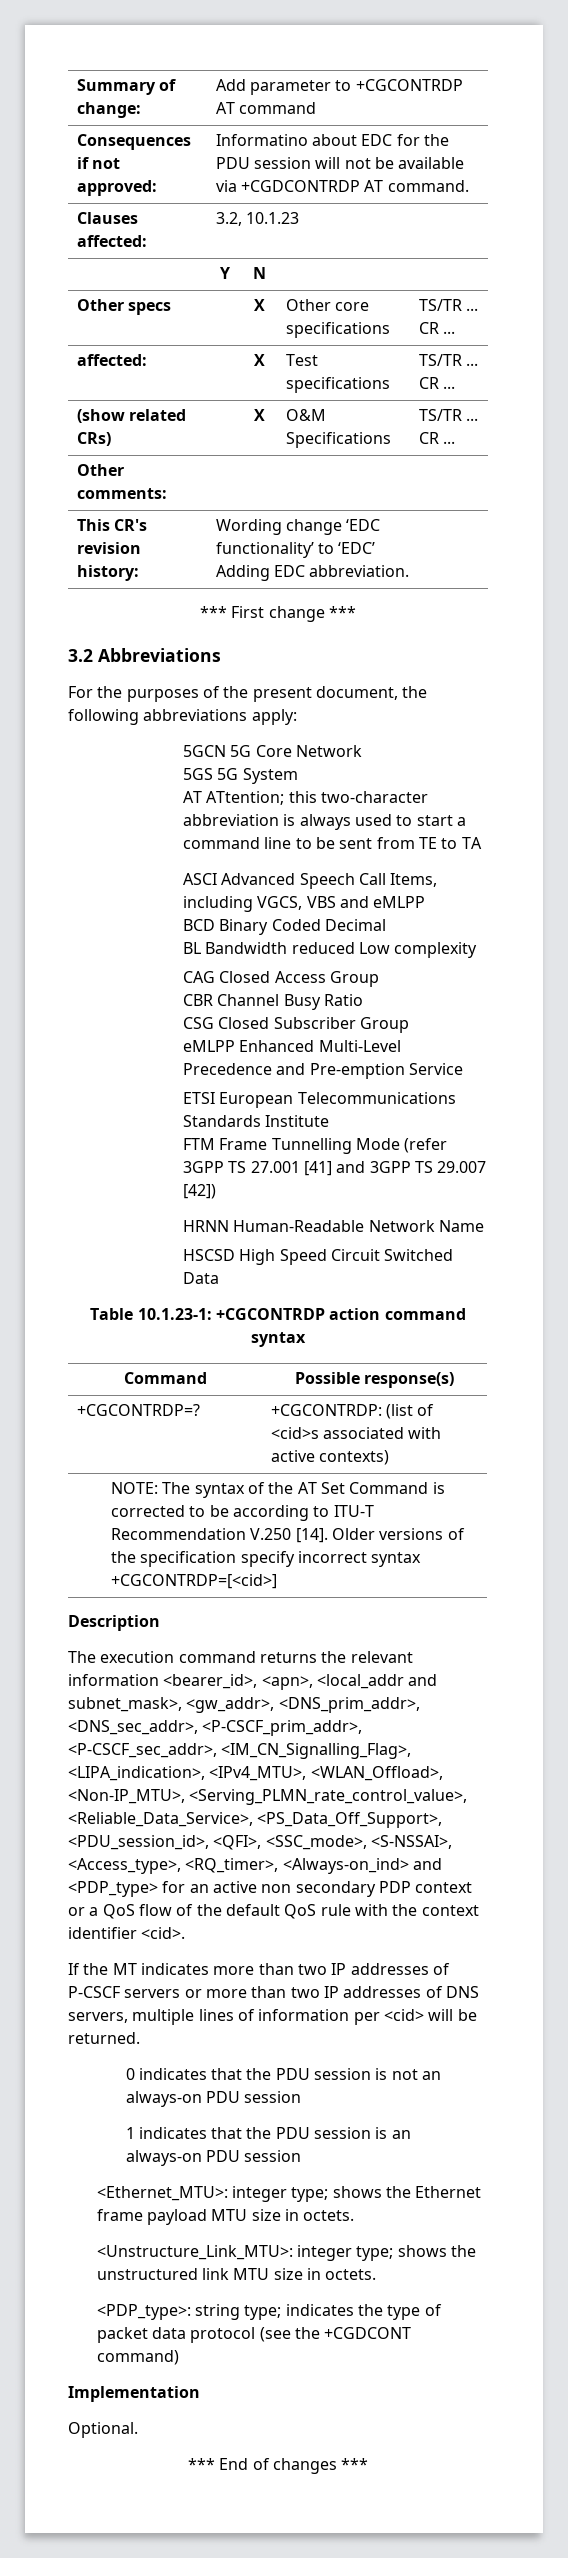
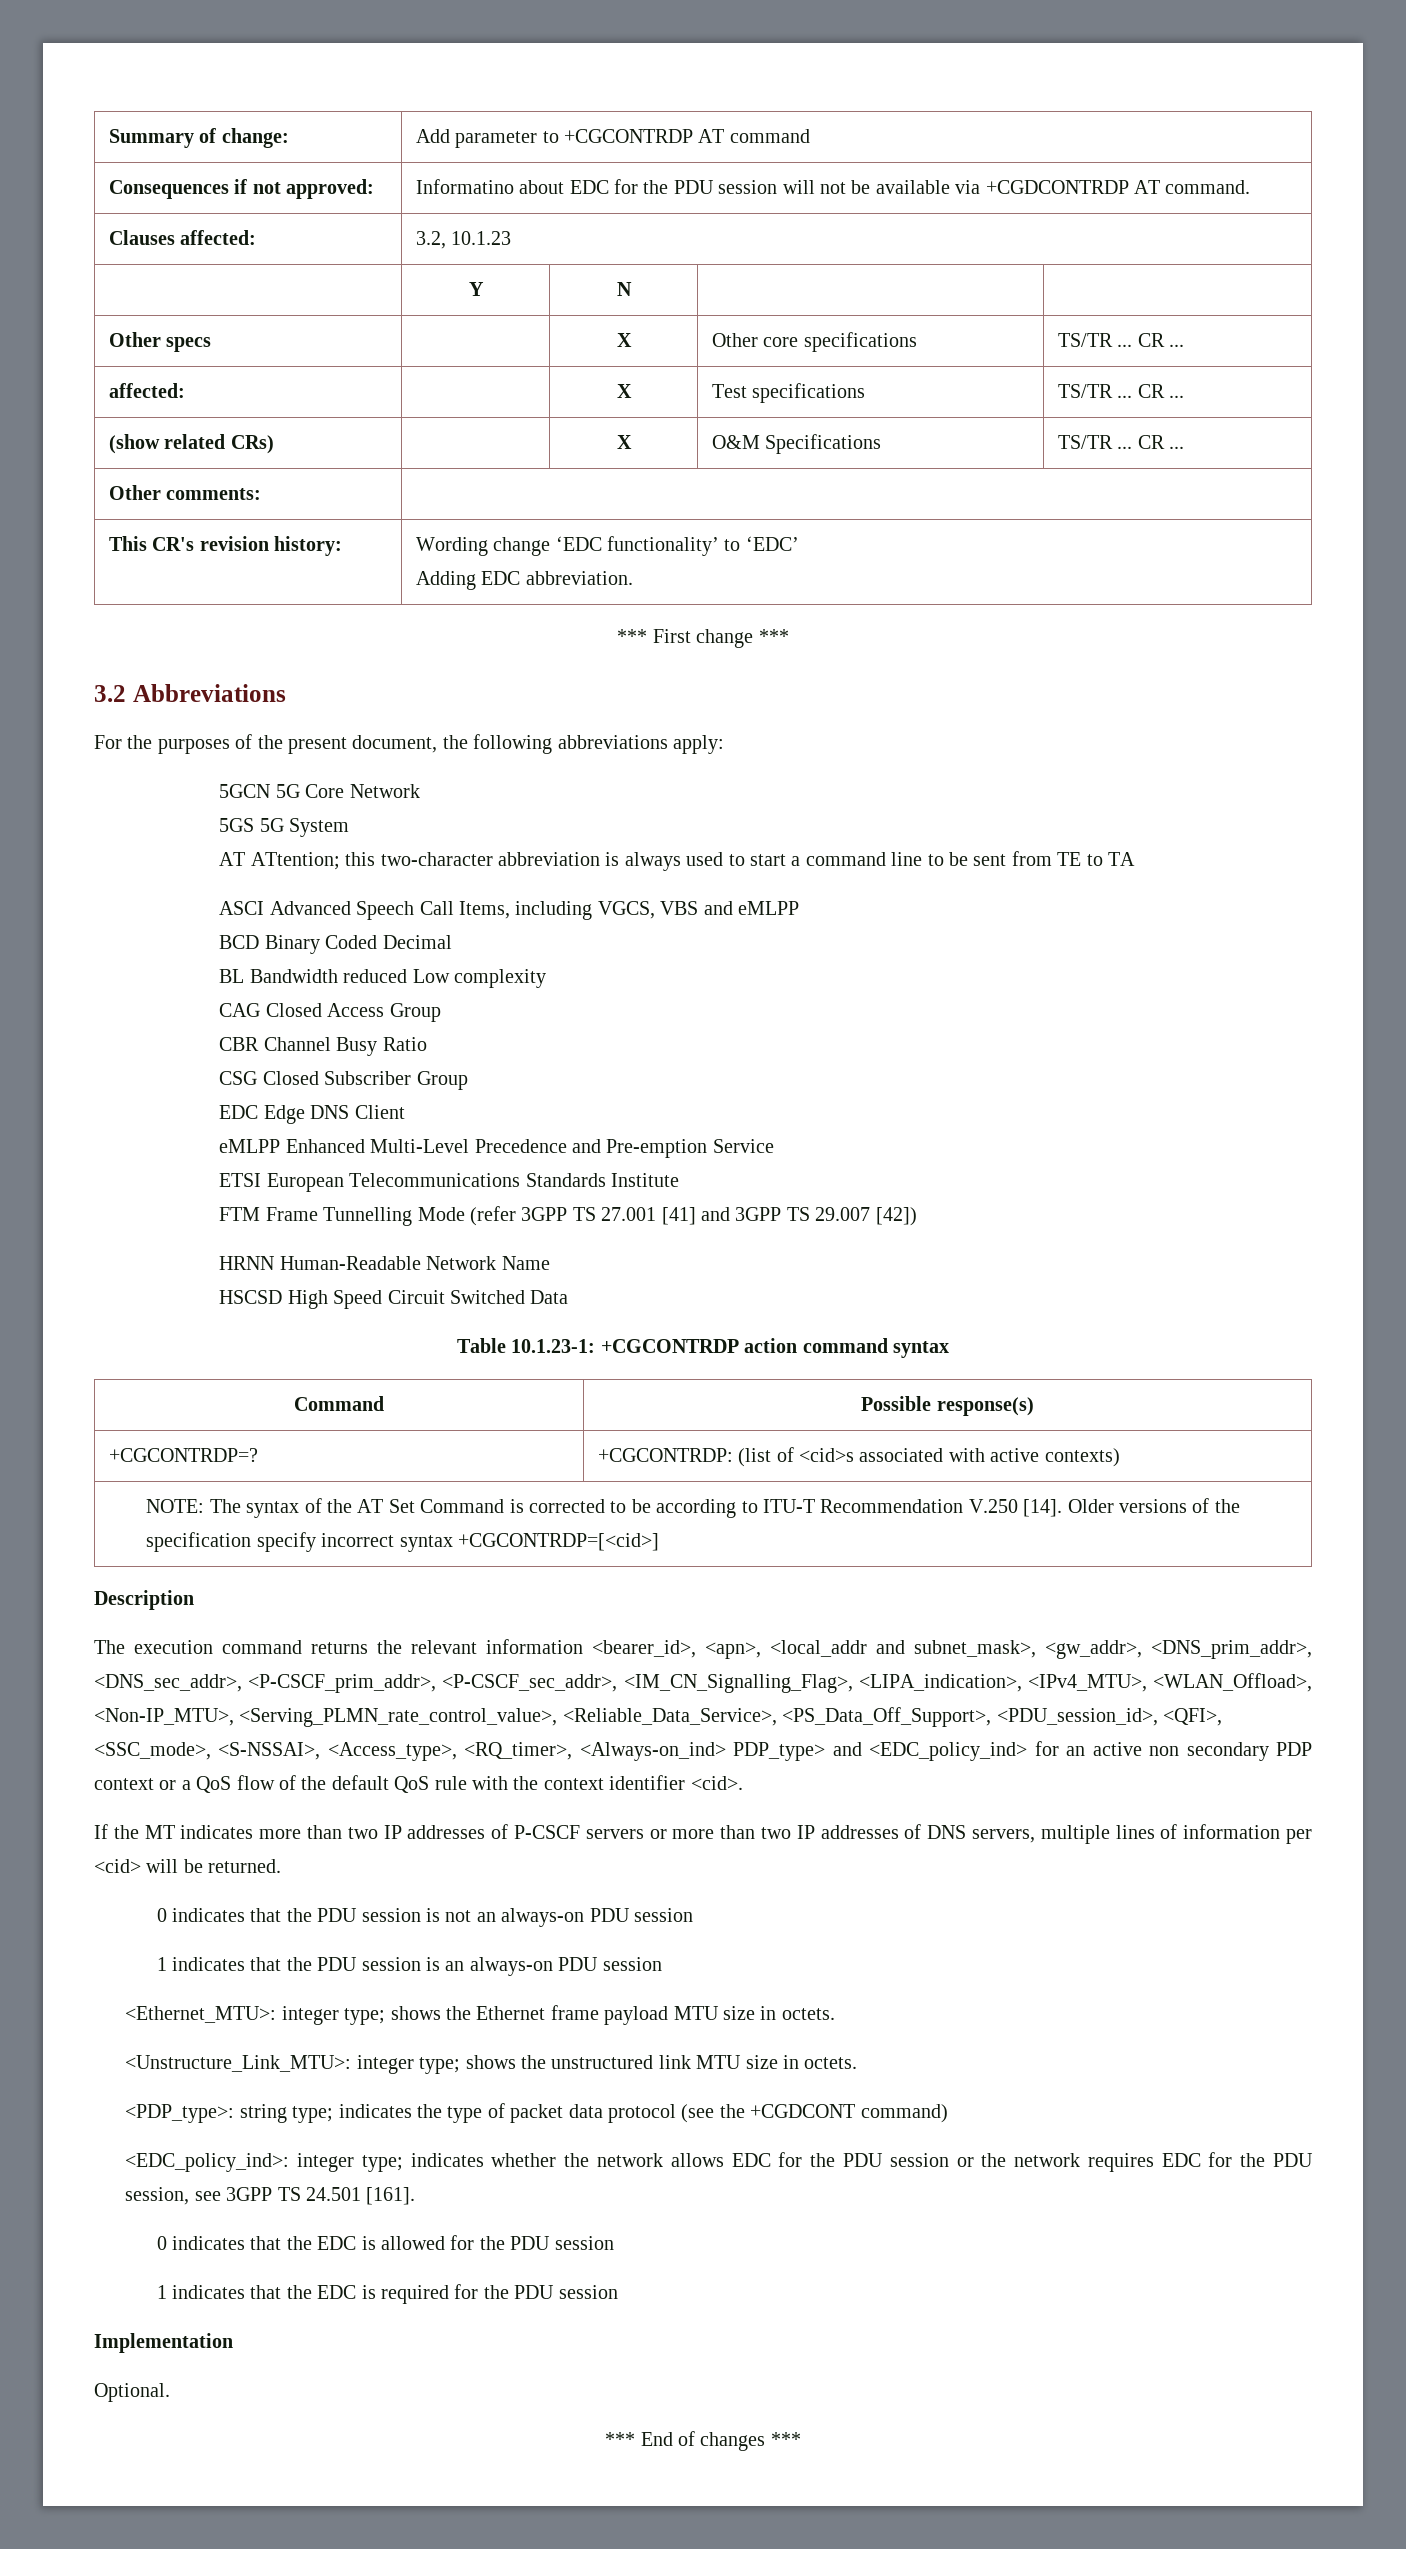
(409, 1025) none -> [219,1105,405,1124] // EDC Edge DNS Client
[412,1858,442,1870] [68,1881,158,1897] and <PDP_type> -> [733,1742,1028,1761] PDP_type> and <EDC_policy_ind>
(179, 2357) none -> [125,2152,1313,2172] [125,2187,416,2205] [156,2235,614,2250] [156,2284,618,2304] // <EDC_policy_ind>: integer type; indicates whether the network allows EDC for the PDU session or the network requires EDC for the PDU session, see 3GPP TS 24.501 [161]. // 0 indicates that the EDC is allowed for the PDU session // 1 indicates that the EDC is required for the PDU session

